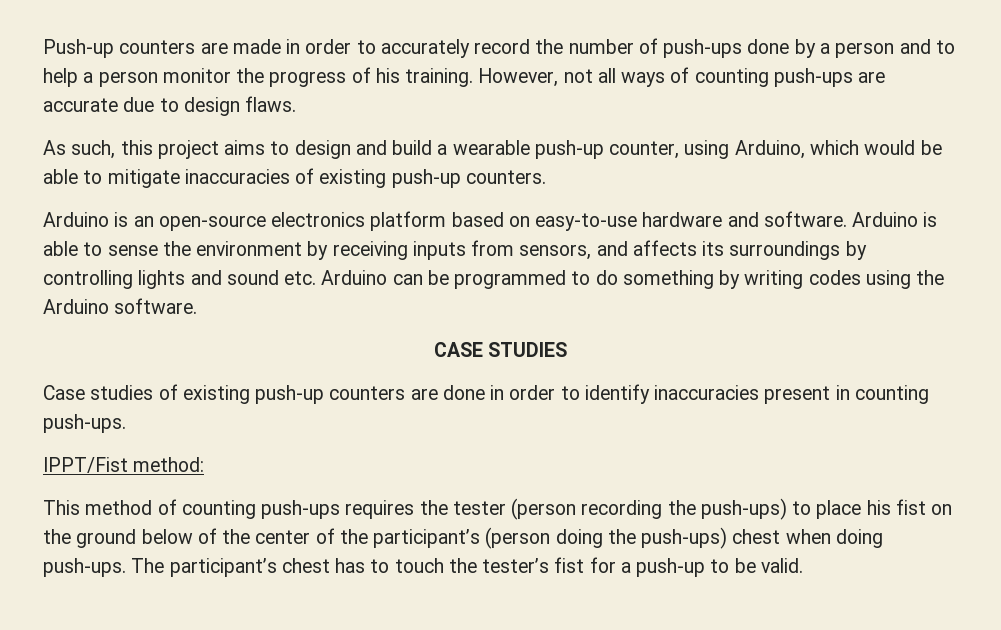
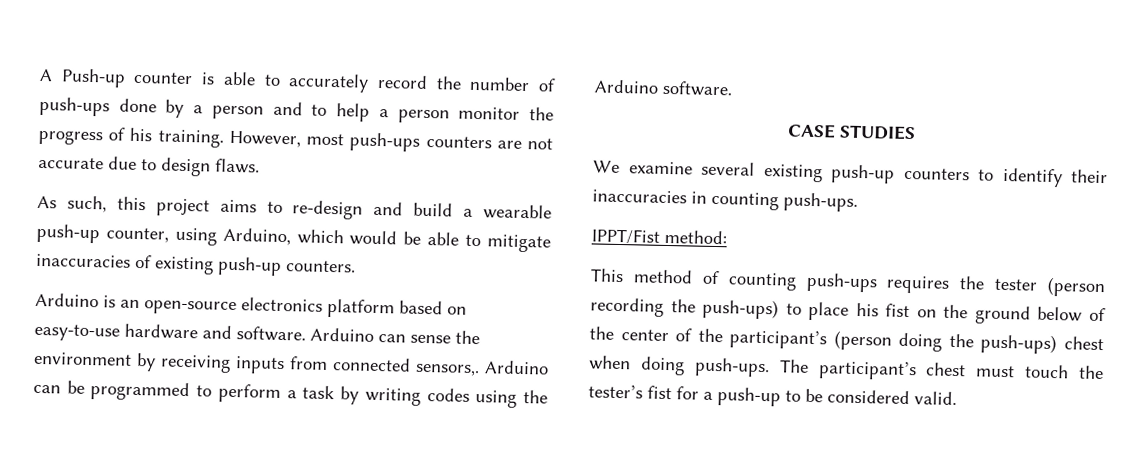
[43,39,352,58] Push-up counters are made in order -> [39,68,256,88] A Push-up counter is able
[563,67,886,87] not all ways of counting push-ups are -> [306,132,553,152] most push-ups counters are not
[294,140,351,159] design -> [292,200,364,220] re-design
[923,212,938,227] [43,241,103,256] is able to -> [378,334,406,343] can
[519,240,867,260] [43,270,317,289] sensors, and affects its surroundings by controlling lights and sound etc. -> [332,357,480,377] connected sensors,.
[595,270,714,289] do something -> [217,383,336,403] perform a task
[43,384,831,404] Case studies of existing push-up counters are done in order to identify inaccuracies present -> [593,160,1108,188] [592,189,687,204] We examine several existing push-up counters to identify their inaccuracies
[335,558,390,573] has to -> [976,365,1016,378] must
(756, 565) none -> [827,389,910,405] considered

